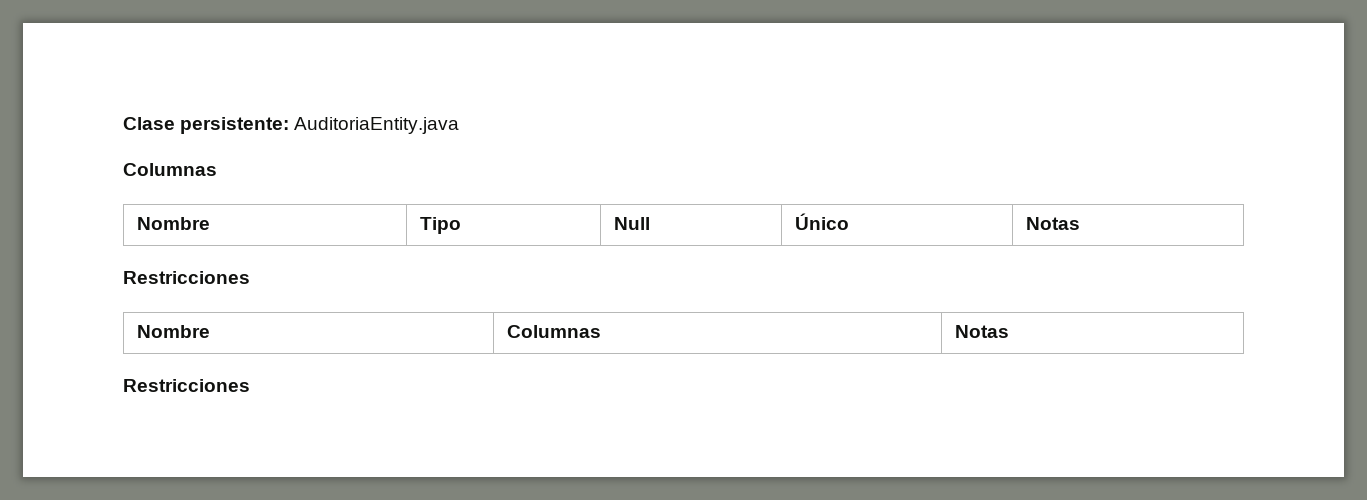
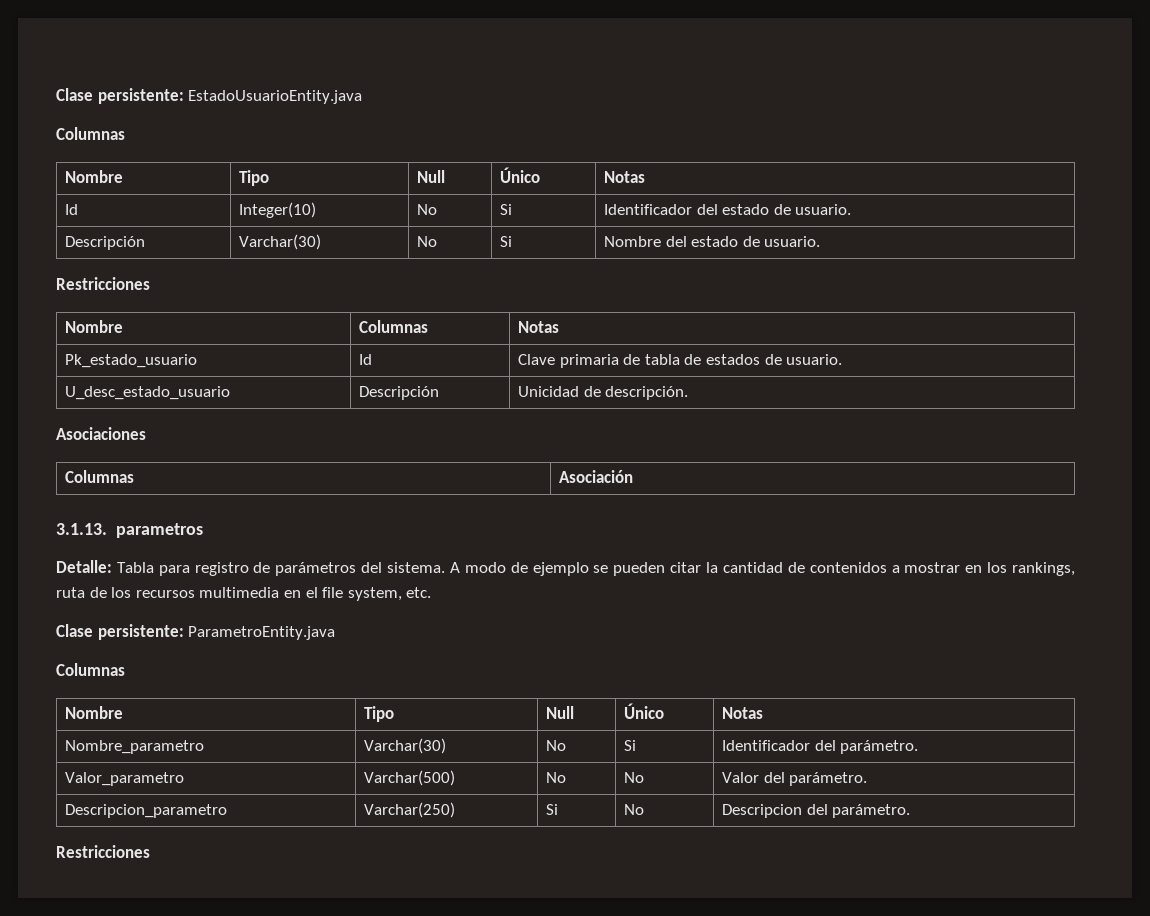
[123,117,460,134] [123,163,217,176] [137,217,211,230] [420,217,462,234] [614,217,651,230] [795,213,850,230] [1026,217,1081,230] [123,271,250,284] [137,325,211,338] [507,325,602,338] [955,325,1010,338] Clase persistente: AuditoriaEntity.java // Columnas // Nombre | Tipo | Null | Único | Notas // Restricciones // Nombre | Columnas | Notas -> [56,88,363,104] [56,127,125,140] [64,170,123,183] [238,170,269,186] [416,170,445,183] [499,167,540,183] [603,171,645,183] [64,204,78,215] [238,202,316,218] [416,204,437,215] [499,204,512,215] [603,204,852,215] [64,236,145,250] [238,234,321,250] [416,236,437,247] [499,236,512,247] [603,236,821,247] [56,277,150,290] [64,320,123,333] [358,320,428,333] [517,321,559,333] [64,354,197,368] [358,354,372,365] [517,354,843,368] [64,386,230,400] [358,386,439,400] [517,386,689,400] [56,427,146,440] [64,470,134,483] [558,470,633,483] [56,523,203,538] [56,560,1075,576] [56,587,432,601] [56,624,336,640] [56,663,125,676] [64,706,123,719] [363,706,394,722] [545,706,574,719] [623,703,664,719] [721,707,763,719] [64,740,204,754] [363,738,446,754] [545,740,566,751] [623,740,636,751] [721,740,919,754] [64,772,184,786] [363,770,455,786] [545,772,566,783] [623,772,644,783] [721,772,868,786] [64,804,227,818] [363,802,455,818] [545,804,558,815] [623,804,644,815] [721,804,911,818] Clase persistente: EstadoUsuarioEntity.java // Columnas // Nombre | Tipo | Null | Único | Notas // Id | Integer(10) | No | Si | Identificador del estado de usuario. // Descripción | Varchar(30) | No | Si | Nombre del estado de usuario. // Restricciones // Nombre | Columnas | Notas // Pk_estado_usuario | Id | Clave primaria de tabla de estados de usuario. // U_desc_estado_usuario | Descripción | Unicidad de descripción. // Asociaciones // Columnas | Asociación // 3.1.13. parametros // Detalle: Tabla para registro de parámetros del sistema. A modo de ejemplo se pueden citar la cantidad de contenidos a mostrar en los rankings, ruta de los recursos multimedia en el file system, etc. // Clase persistente: ParametroEntity.java // Columnas // Nombre | Tipo | Null | Único | Notas // Nombre_parametro | Varchar(30) | No | Si | Identificador del parámetro. // Valor_parametro | Varchar(500) | No | No | Valor del parámetro. // Descripcion_parametro | Varchar(250) | Si | No | Descripcion del parámetro.

